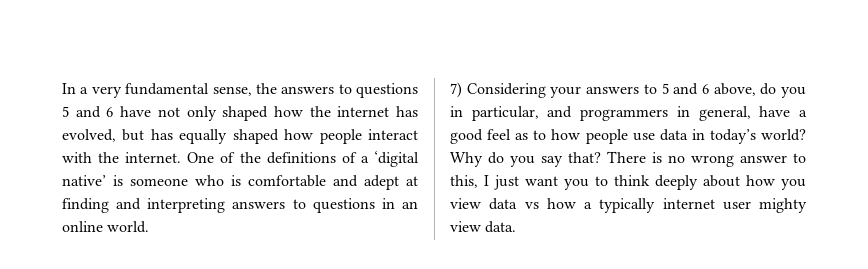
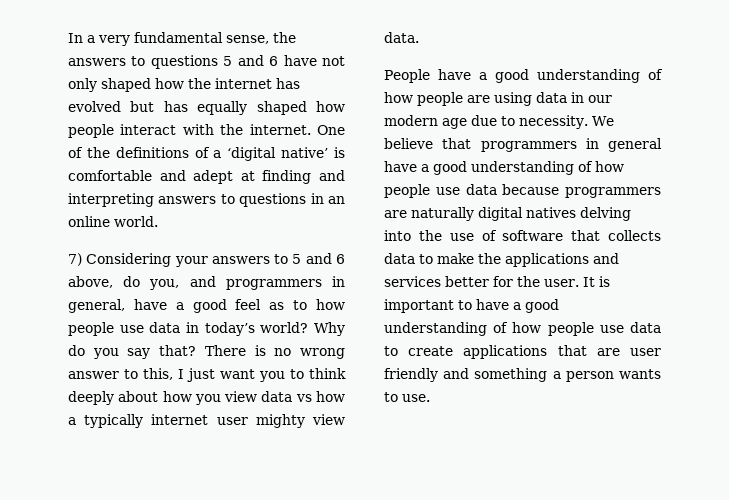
[62,129,116,142] evolved, -> [68,101,121,112] evolved
[130,175,241,186] someone who is -> (345, 152) none
[781,87,806,98] [450,106,539,121] you in particular, -> [149,279,180,290] you,
(517, 227) none -> [384,69,663,83] [384,92,612,106] [384,115,614,129] [384,138,662,152] [384,161,624,175] [384,184,661,198] [384,207,631,221] [384,230,661,241] [384,253,619,267] [384,276,610,287] [384,299,559,313] [384,322,661,336] [384,345,661,359] [384,368,661,382] [384,392,430,402] // People have a good understanding of how people are using data in our modern age due to necessity. We believe that programmers in general have a good understanding of how people use data because programmers are naturally digital natives delving into the use of software that collects data to make the applications and services better for the user. It is important to have a good understanding of how people use data to create applications that are user friendly and something a person wants to use.

